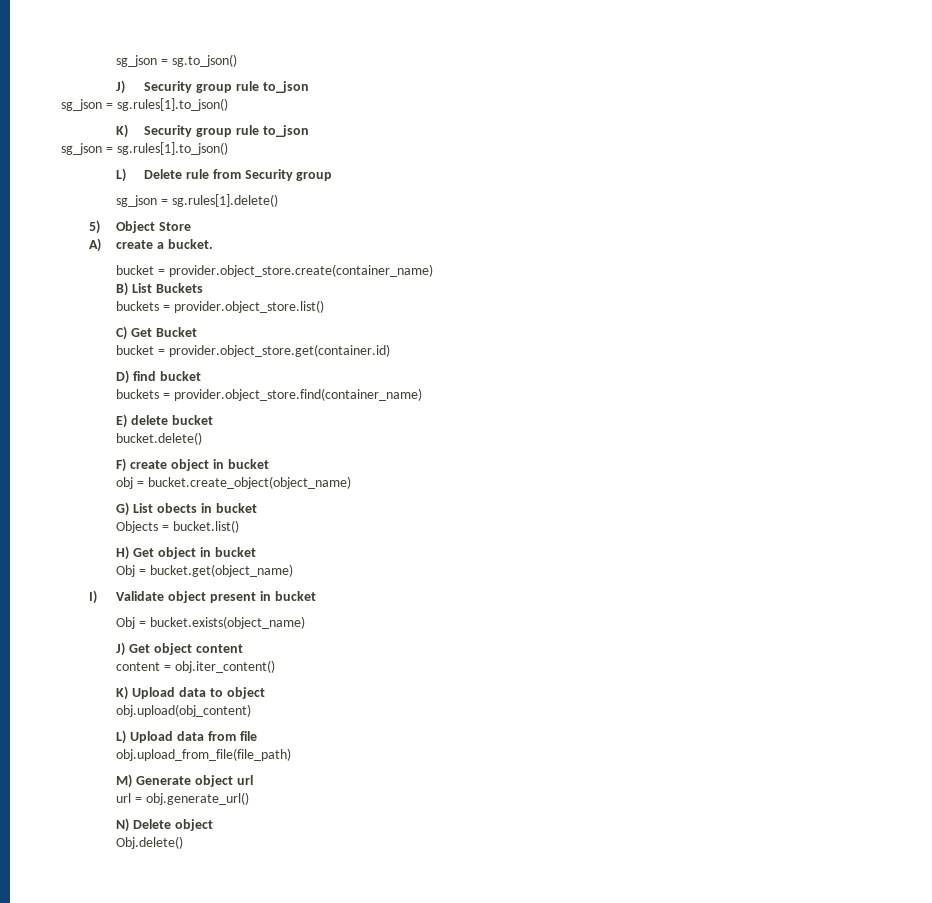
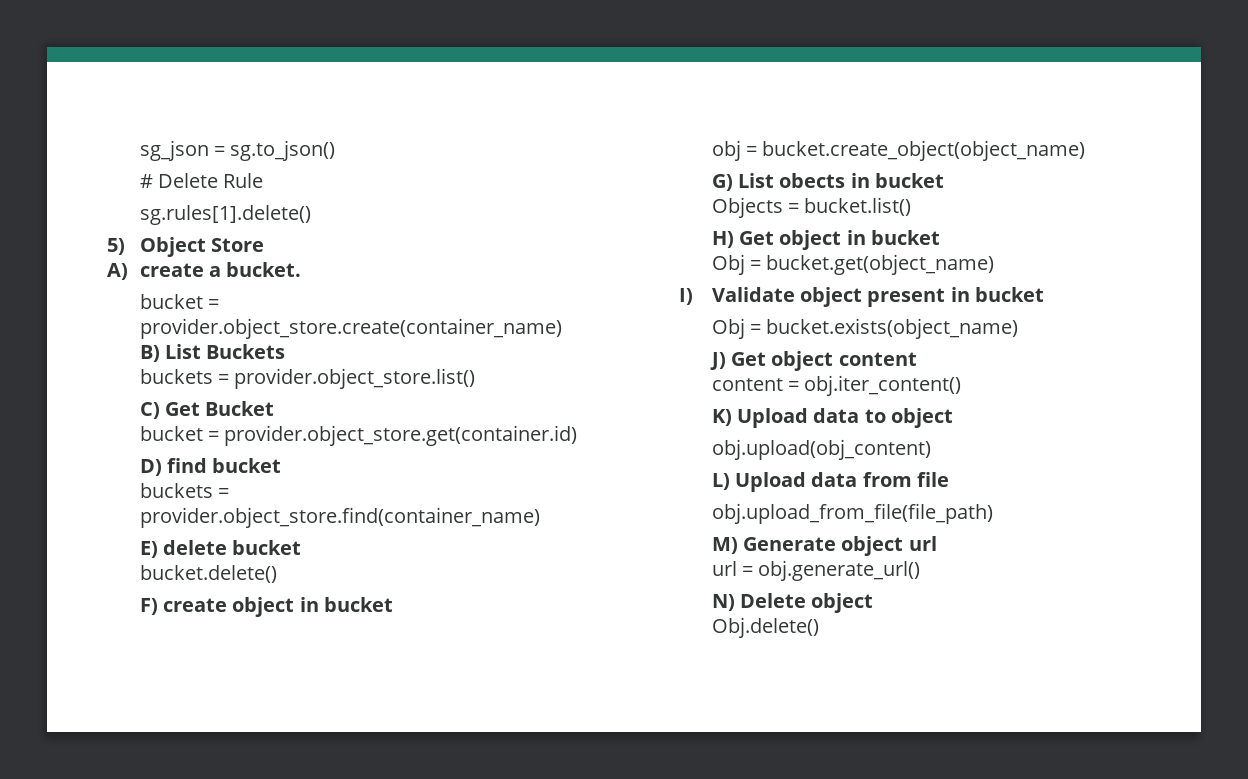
[116,80,309,94] [61,98,228,111] [116,124,309,138] [61,142,228,155] [116,168,333,182] [116,195,169,207] J) Security group rule to_json // sg_json = sg.rules[1].to_json() // K) Security group rule to_json // sg_json = sg.rules[1].to_json() // L) Delete rule from Security group // sg_json = -> [139,173,264,188] # Delete Rule //

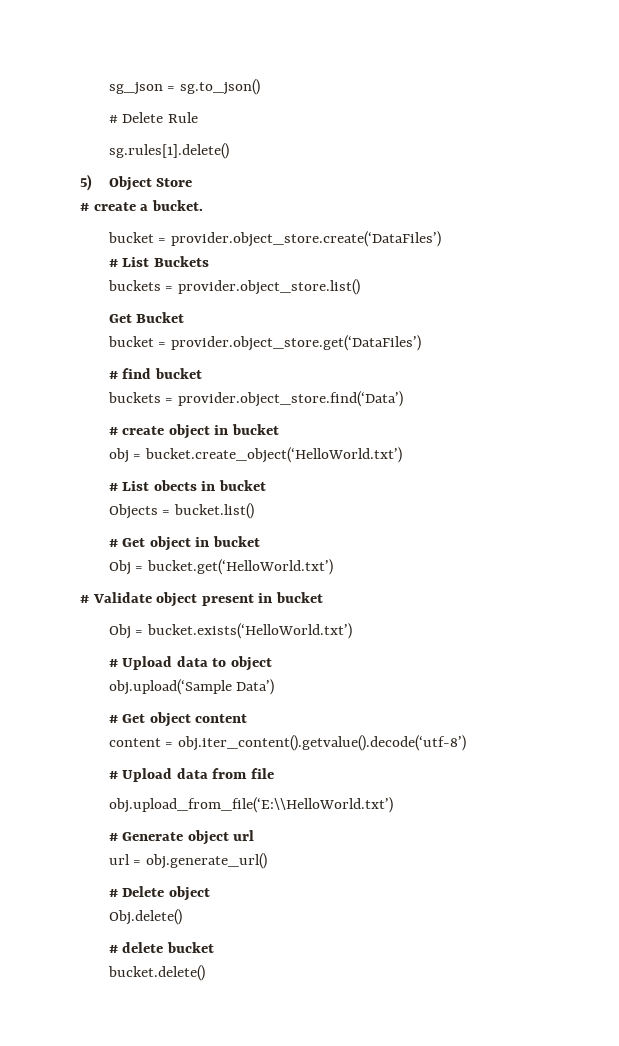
[106,263,128,280] A) -> [80,203,90,211] #
[139,318,562,339] [139,345,160,362] provider.object_store.create(container_name) // B) -> [170,231,441,247] [108,259,118,267] provider.object_store.create(‘DataFiles’) // #
[139,402,160,419] C) -> (360, 287) none
[224,425,578,446] [139,459,162,476] provider.object_store.get(container.id) // D) -> [170,335,421,351] [108,371,118,379] provider.object_store.get(‘DataFiles’) // #
[139,507,540,528] [139,540,302,558] [139,565,277,583] [139,598,158,615] provider.object_store.find(container_name) // E) delete bucket // bucket.delete() // F) -> [177,391,403,407] [108,427,118,435] provider.object_store.find(‘Data’) // #
[762,140,1086,161] [711,174,733,191] bucket.create_object(object_name) // G) -> [144,447,402,463] [108,483,118,491] bucket.create_object(‘HelloWorld.txt’) // #
[711,231,734,248] H) -> [108,539,118,547] #
[766,254,995,275] [678,288,693,305] bucket.get(object_name) // I) -> [146,559,333,575] [80,595,90,603] bucket.get(‘HelloWorld.txt’) // #
[766,318,1019,339] [709,352,726,370] bucket.exists(object_name) // J) -> [146,623,352,639] [108,656,272,671] [108,679,275,695] [108,715,118,723] bucket.exists(‘HelloWorld.txt’) // # Upload data to object // obj.upload(‘Sample Data’) // #
[804,375,962,396] [711,408,953,428] [711,439,931,460] [711,473,730,490] obj.iter_content() // K) Upload data to object // obj.upload(obj_content) // L) -> [177,735,466,751] [108,771,118,779] obj.iter_content().getvalue().decode(‘utf-8’) // #
[711,503,993,524] [711,537,738,554] obj.upload_from_file(file_path) // M) -> [108,797,393,813] [108,833,118,841] obj.upload_from_file(‘E:\\HelloWorld.txt’) // #
[711,594,735,611] N) -> [108,889,118,897] #
(819, 627) none -> [108,942,214,953] [107,965,205,981] // # delete bucket // bucket.delete()

